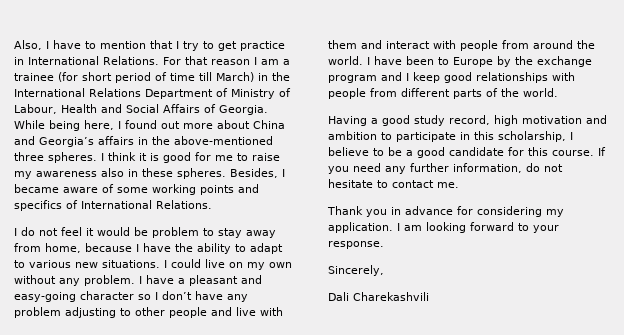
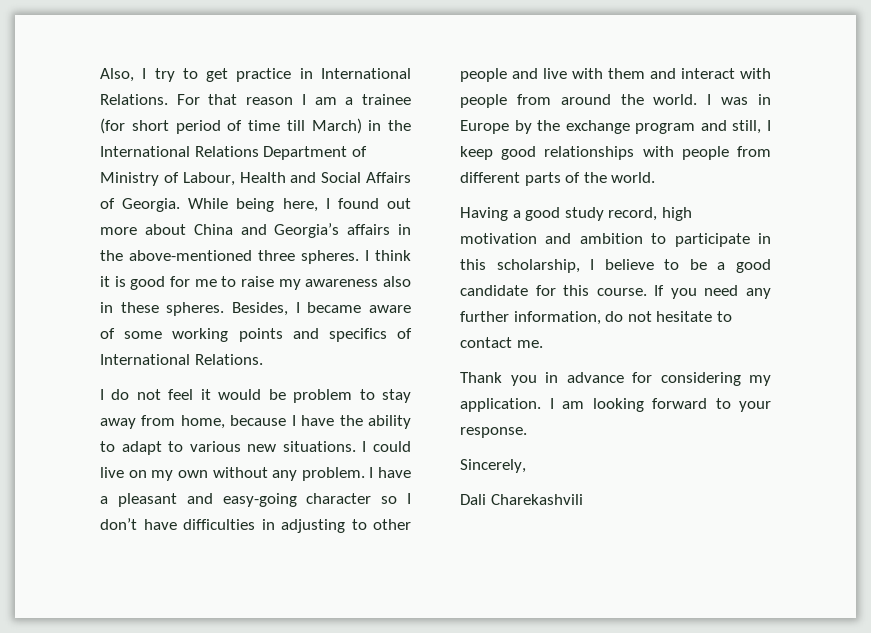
[53,40,179,49] have to mention that I -> (147, 73) none
[227,294,248,302] [14,307,61,318] any problem -> [183,519,275,530] difficulties in
[374,56,449,65] have been to -> [721,94,771,105] was in
(402, 76) none -> [732,120,762,134] still,

